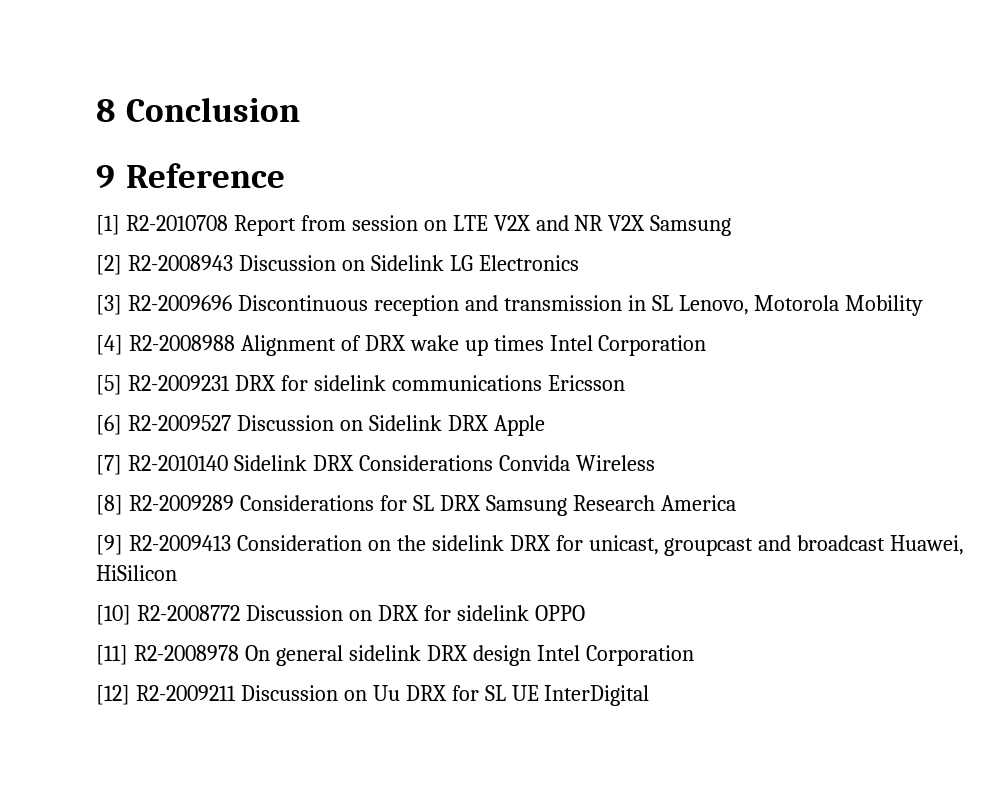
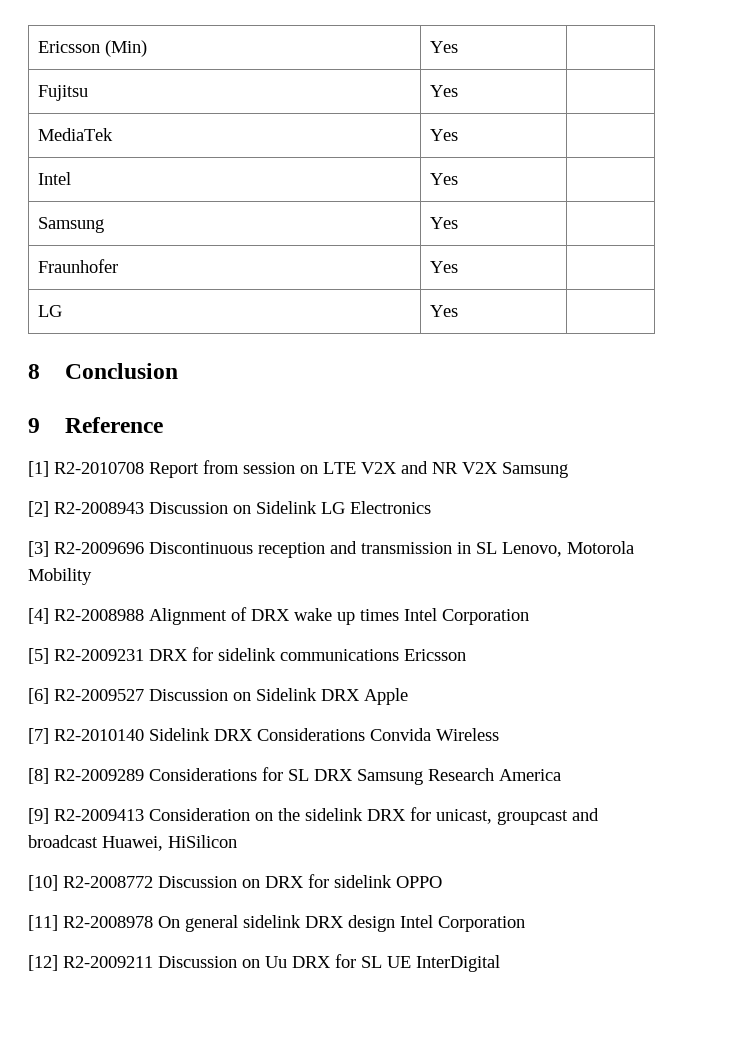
(96, 110) none -> [38,40,148,57] [430,41,459,53] [38,85,89,101] [430,85,459,97] [38,128,114,141] [430,129,459,141] [38,172,72,185] [430,173,459,185] [38,217,105,233] [430,217,459,229] [38,259,119,273] [430,261,459,273] [38,305,63,317] [430,305,459,317] Ericsson (Min) | Yes | // Fujitsu | Yes | // MediaTek | Yes | // Intel | Yes | // Samsung | Yes | // Fraunhofer | Yes | // LG | Yes | //

